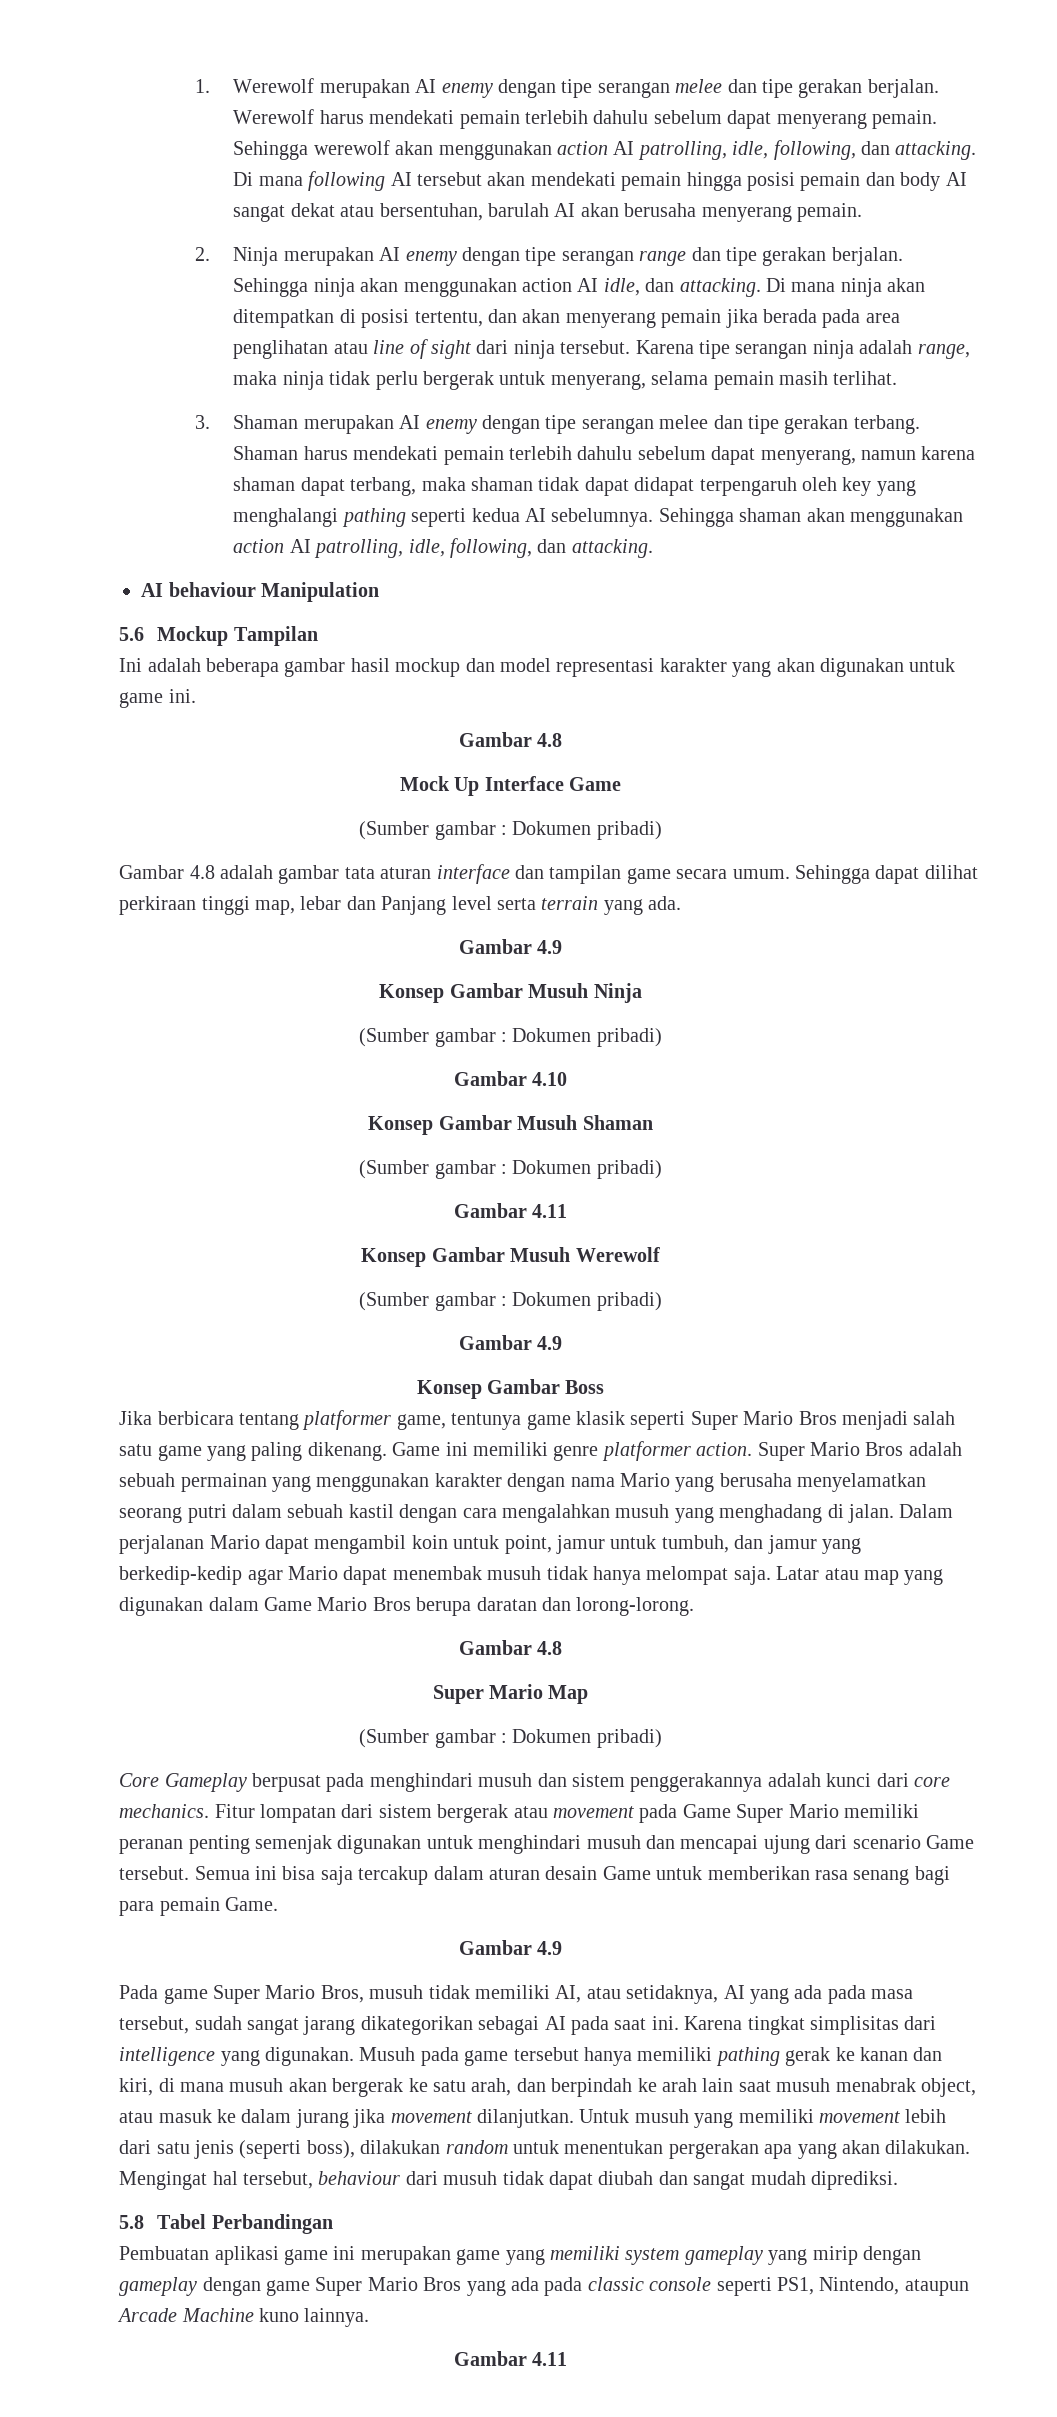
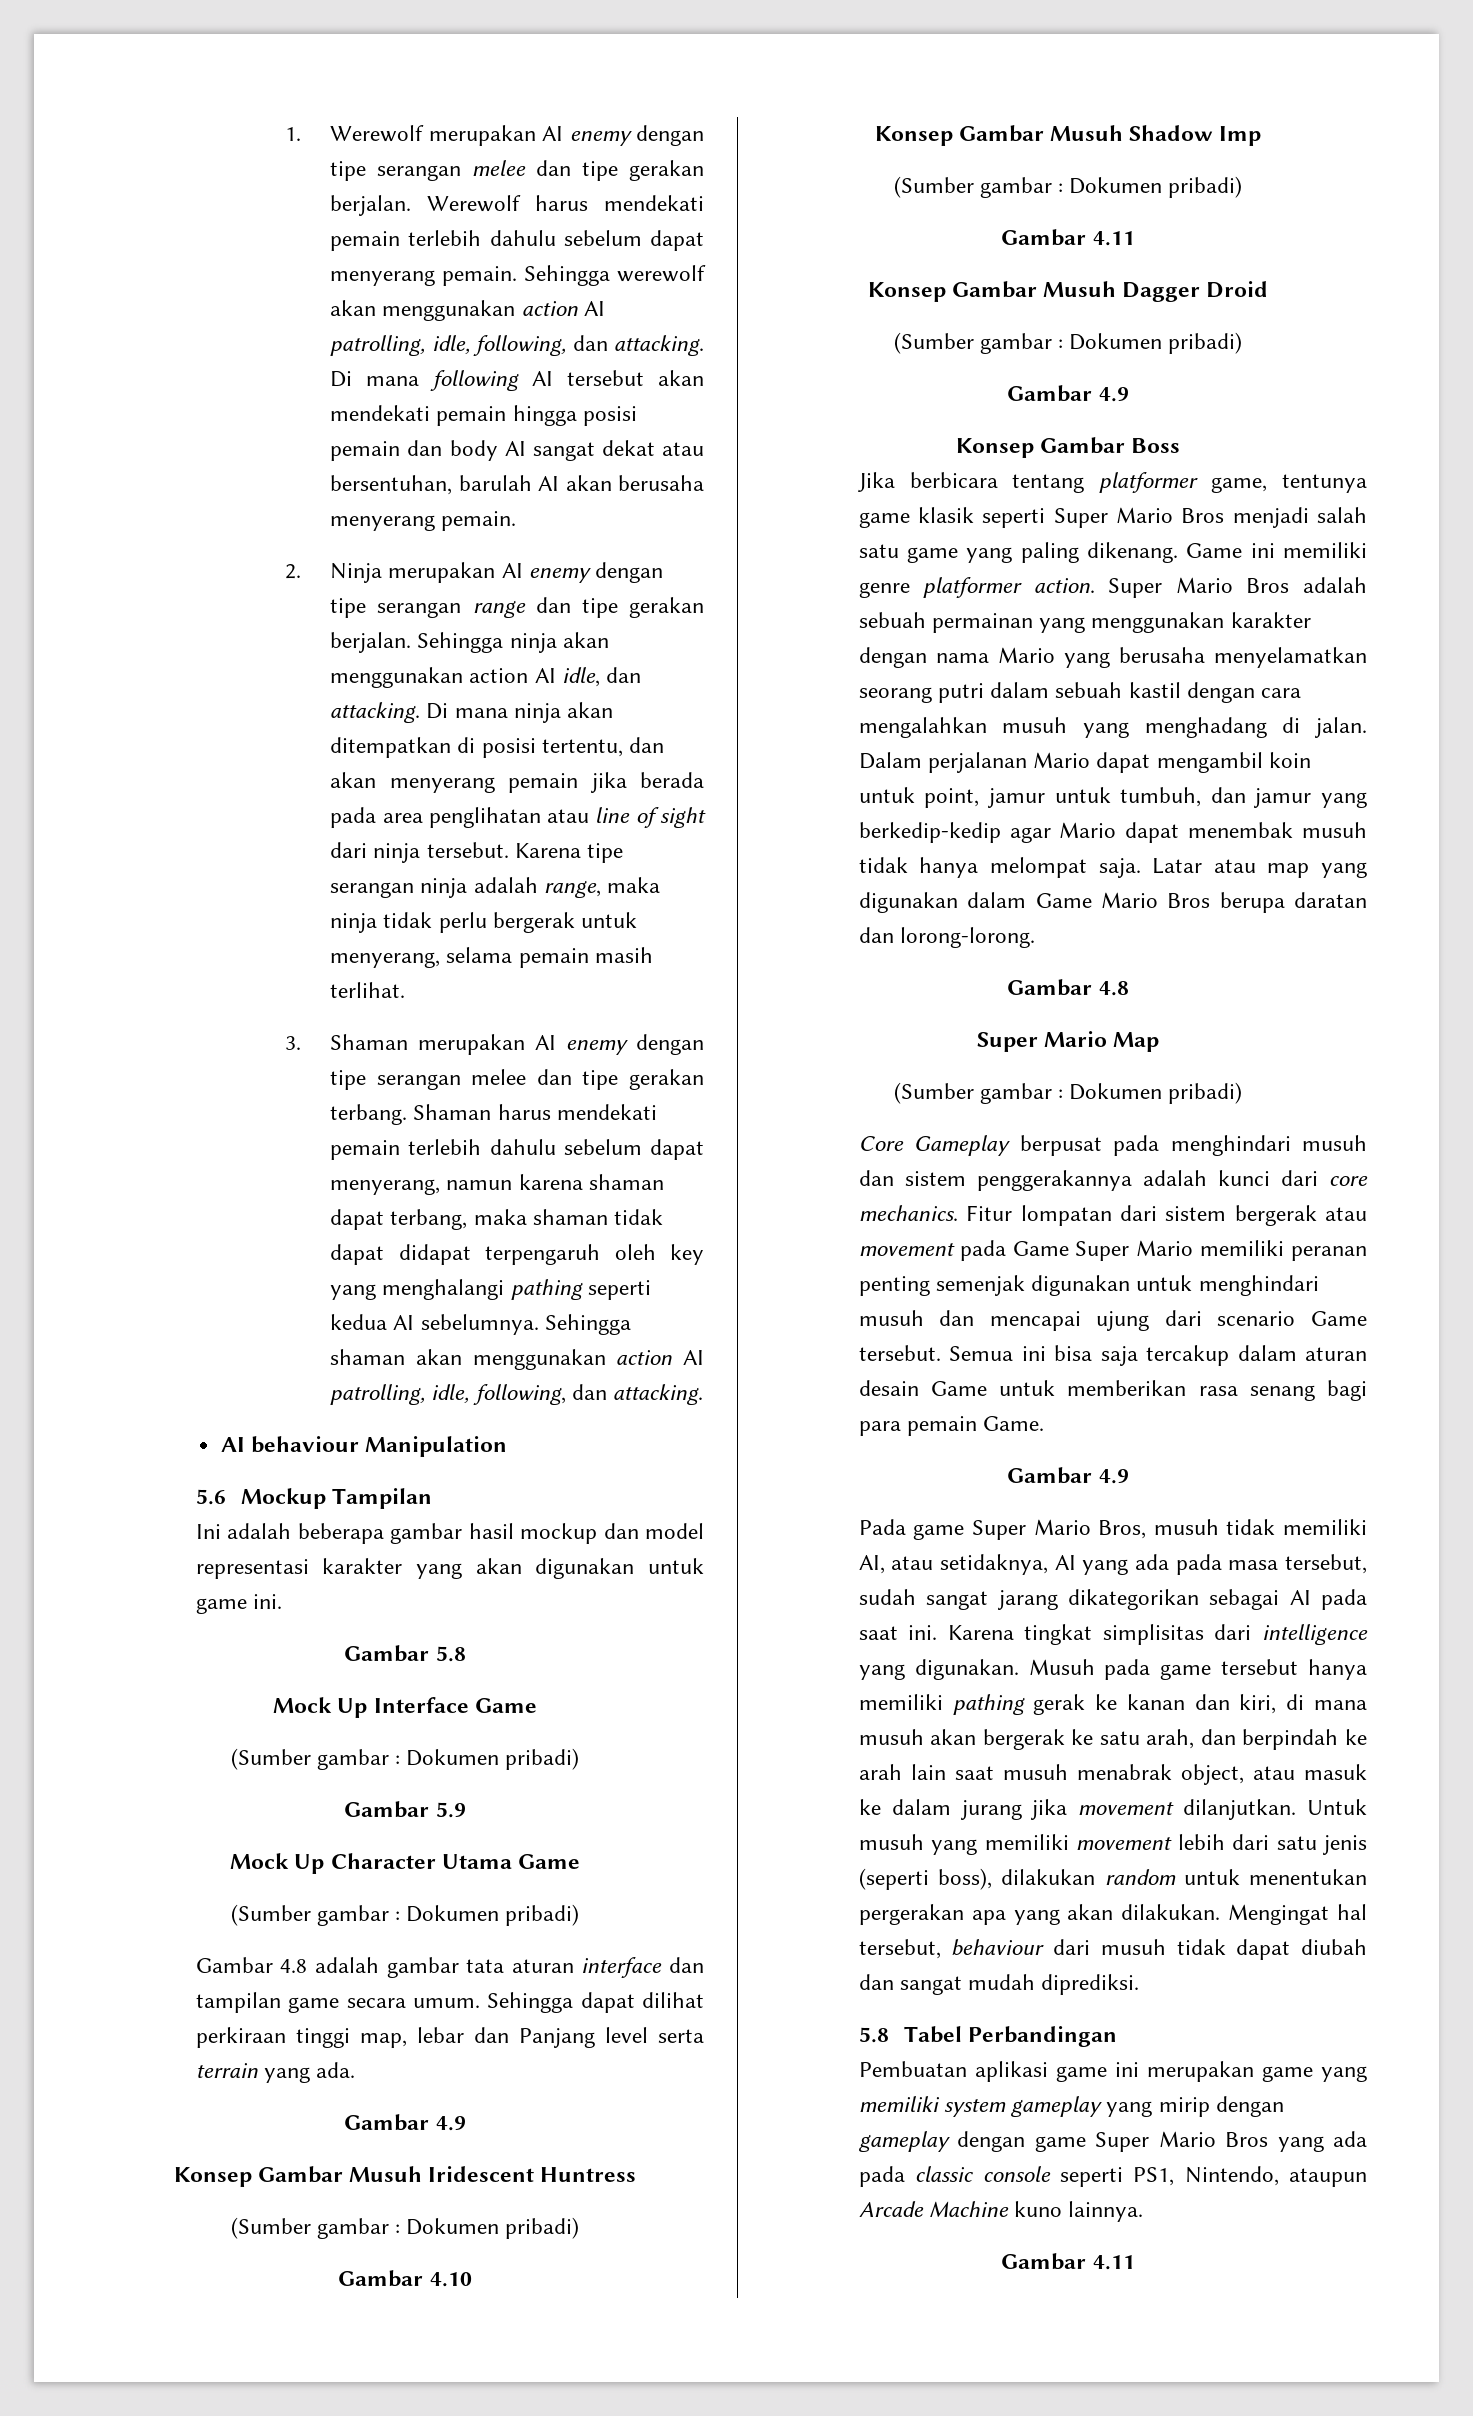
[537,733,563,747] 4.8 -> [435,1646,466,1662] 5.8
(662, 830) none -> [344,1801,466,1818] [230,1853,580,1874] [230,1904,580,1926] // Gambar 5.9 // Mock Up Character Utama Game // (Sumber gambar : Dokumen pribadi)
[593,983,642,1003] Ninja -> [428,2166,637,2182] Iridescent Huntress
[582,1115,653,1130] Shaman -> [1129,125,1262,146] Shadow Imp
[575,1247,660,1262] Werewolf -> [1122,281,1269,302] Dagger Droid

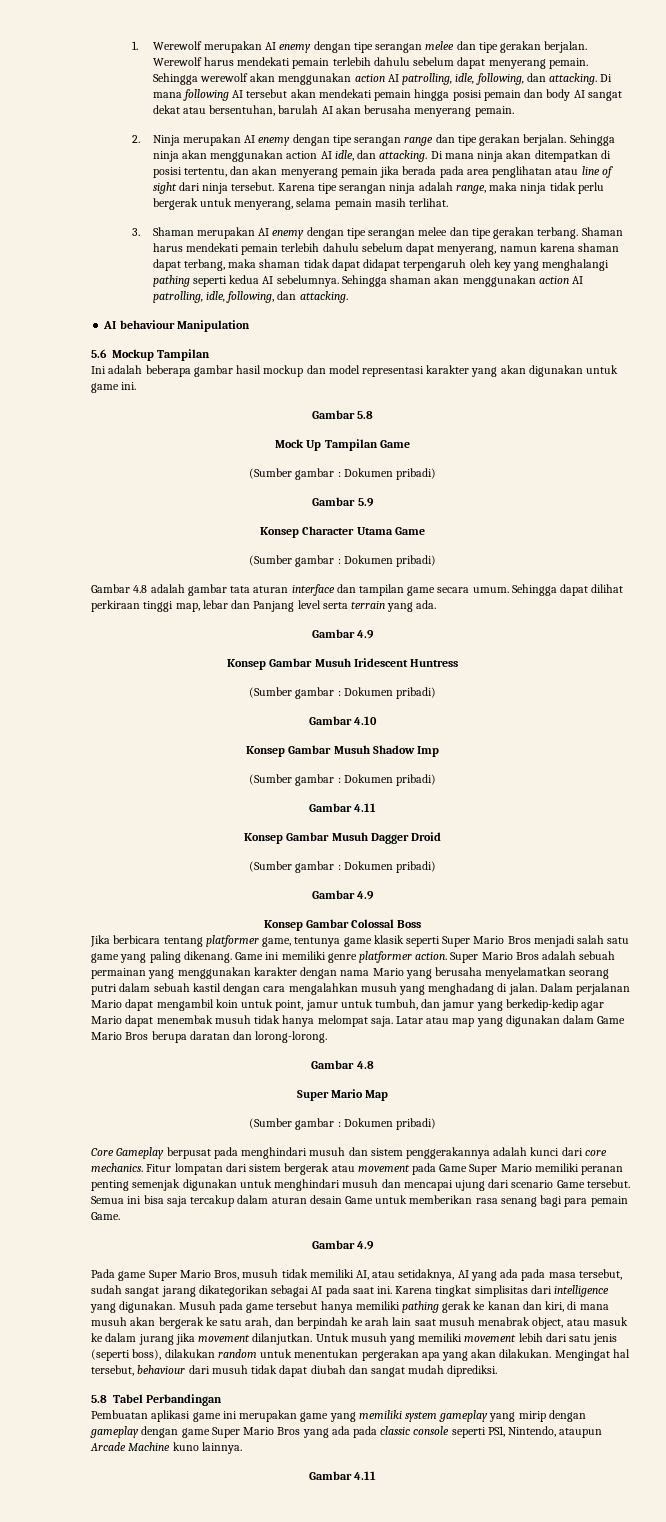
[373,1697,469,1713] Interface -> [324,439,378,451] Tampilan
[230,1853,325,1874] Mock Up -> [260,527,300,538] Konsep
(1125, 445) none -> [351,919,395,928] Colossal

